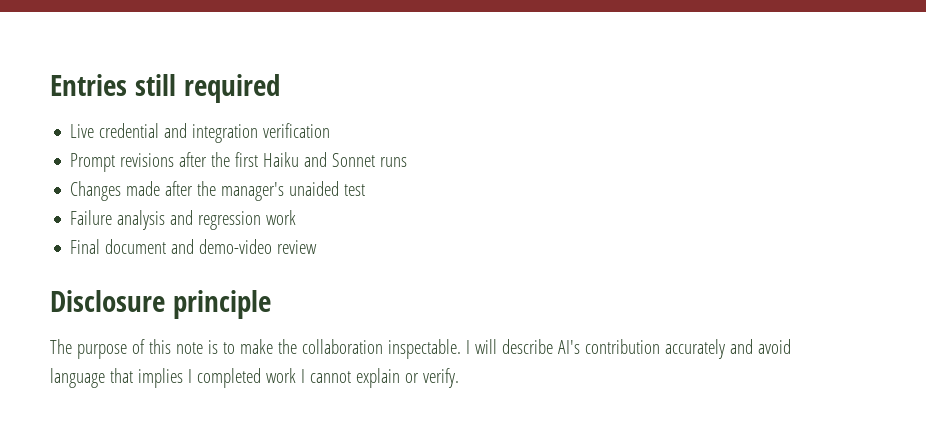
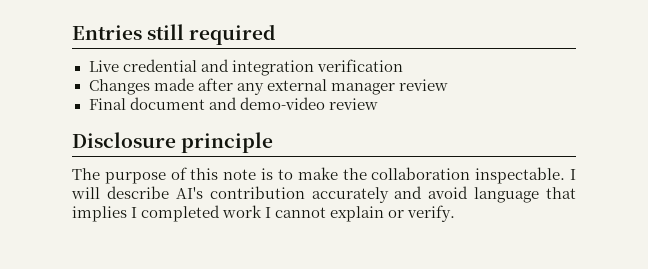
[70,152,408,172] [70,181,366,201] [70,210,297,230] Prompt revisions after the first Haiku and Sonnet runs // Changes made after the manager's unaided test // Failure analysis and regression work -> [88,78,448,95] Changes made after any external manager review

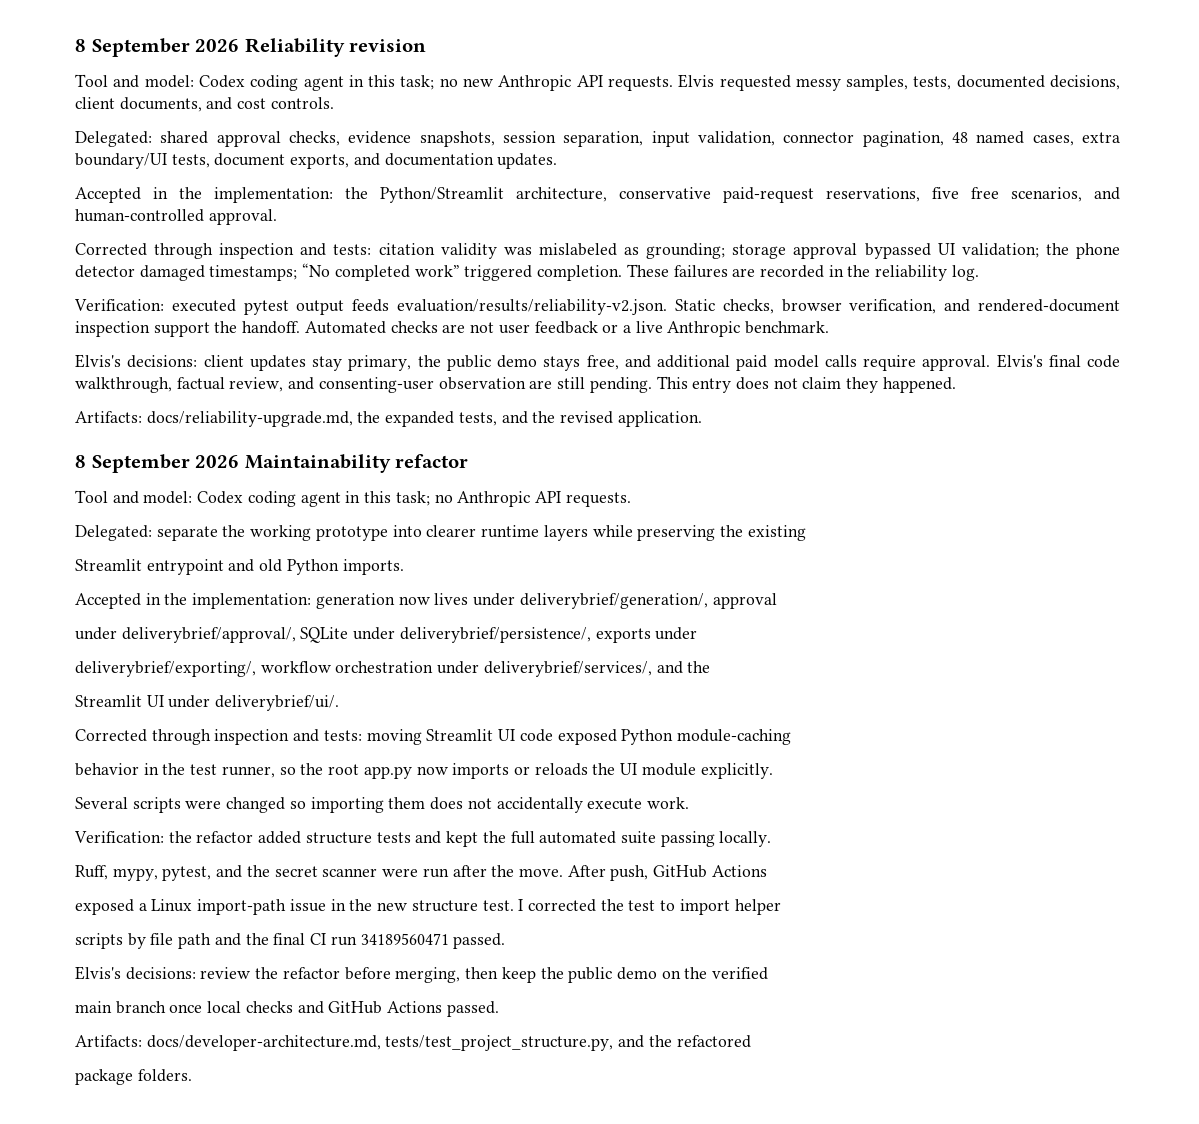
[72,24,277,45] [88,59,403,76] [88,78,448,95] [88,97,378,110] [72,132,274,153] [72,167,576,184] [71,186,576,203] [72,205,456,222] Entries still required // Live credential and integration verification // Changes made after any external manager review // Final document and demo-video review // Disclosure principle // The purpose of this note is to make the collaboration inspectable. I will describe AI's contribution accurately and avoid language that implies I completed work I cannot explain or verify. -> [75,38,427,57] [75,74,1120,91] [75,97,334,112] [75,131,1121,147] [75,153,558,169] [75,187,1120,203] [75,209,277,225] [75,243,1120,259] [75,263,979,281] [74,299,1121,315] [75,321,830,337] [75,354,1120,371] [75,376,956,393] [75,411,702,427] [75,454,469,473] [75,490,631,507] [75,525,806,541] [75,559,404,575] [75,593,777,609] [75,627,698,643] [75,661,711,677] [75,695,340,711] [75,729,791,745] [75,763,773,779] [75,797,689,813] [74,831,772,847] [75,865,767,881] [75,899,781,915] [75,933,506,949] [75,966,769,983] [75,1001,499,1017] [75,1035,751,1051] [75,1069,192,1085] 8 September 2026 Reliability revision // Tool and model: Codex coding agent in this task; no new Anthropic API requests. Elvis requested messy samples, tests, documented decisions, client documents, and cost controls. // Delegated: shared approval checks, evidence snapshots, session separation, input validation, connector pagination, 48 named cases, extra boundary/UI tests, document exports, and documentation updates. // Accepted in the implementation: the Python/Streamlit architecture, conservative paid-request reservations, five free scenarios, and human-controlled approval. // Corrected through inspection and tests: citation validity was mislabeled as grounding; storage approval bypassed UI validation; the phone detector damaged timestamps; “No completed work” triggered completion. These failures are recorded in the reliability log. // Verification: executed pytest output feeds evaluation/results/reliability-v2.json. Static checks, browser verification, and rendered-document inspection support the handoff. Automated checks are not user feedback or a live Anthropic benchmark. // Elvis's decisions: client updates stay primary, the public demo stays free, and additional paid model calls require approval. Elvis's final code walkthrough, factual review, and consenting-user observation are still pending. This entry does not claim they happened. // Artifacts: docs/reliability-upgrade.md, the expanded tests, and the revised application. // 8 September 2026 Maintainability refactor // Tool and model: Codex coding agent in this task; no Anthropic API requests. // Delegated: separate the working prototype into clearer runtime layers while preserving the existing // Streamlit entrypoint and old Python imports. // Accepted in the implementation: generation now lives under deliverybrief/generation/, approval // under deliverybrief/approval/, SQLite under deliverybrief/persistence/, exports under // deliverybrief/exporting/, workflow orchestration under deliverybrief/services/, and the // Streamlit UI under deliverybrief/ui/. // Corrected through inspection and tests: moving Streamlit UI code exposed Python module-caching // behavior in the test runner, so the root app.py now imports or reloads the UI module explicitly. // Several scripts were changed so importing them does not accidentally execute work. // Verification: the refactor added structure tests and kept the full automated suite passing locally. // Ruff, mypy, pytest, and the secret scanner were run after the move. After push, GitHub Actions // exposed a Linux import-path issue in the new structure test. I corrected the test to import helper // scripts by file path and the final CI run 34189560471 passed. // Elvis's decisions: review the refactor before merging, then keep the public demo on the verified // main branch once local checks and GitHub Actions passed. // Artifacts: docs/developer-architecture.md, tests/test_project_structure.py, and the refactored // package folders.

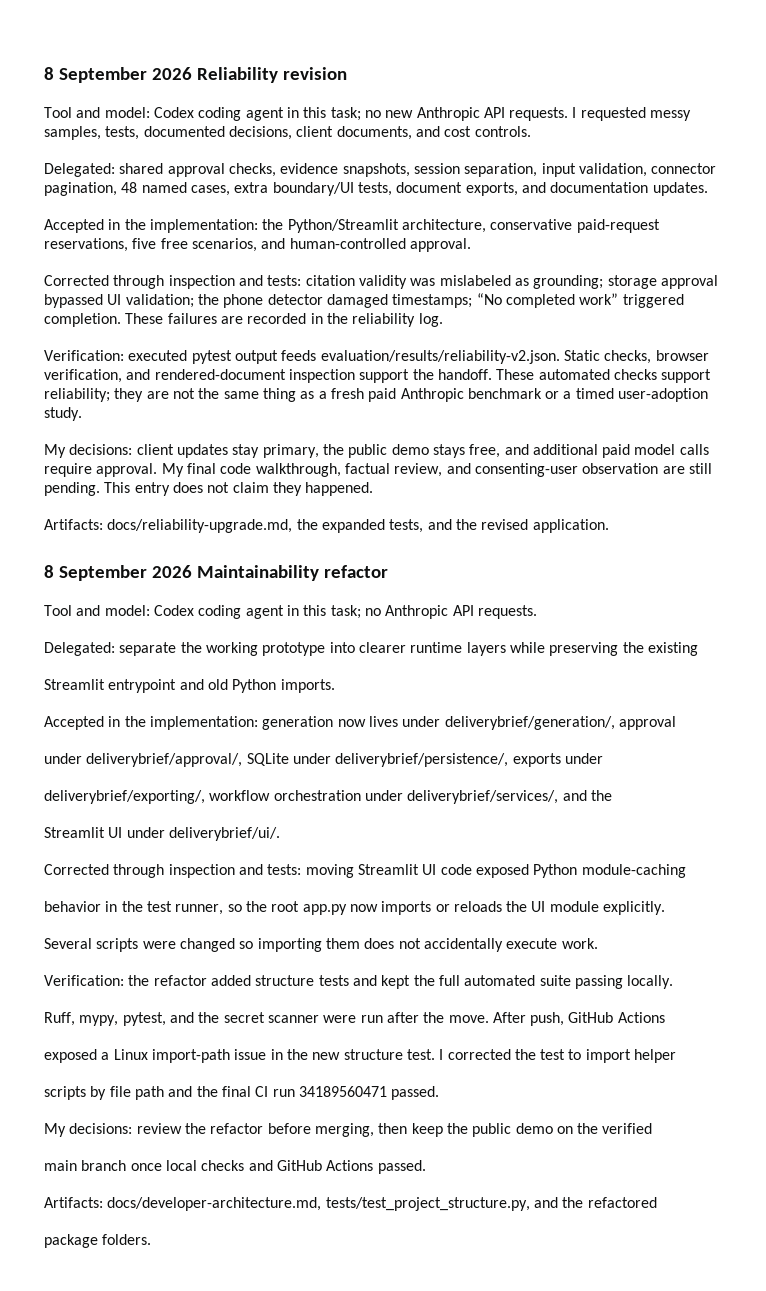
[678,74,715,88] Elvis -> [572,107,577,118] I
[304,321,830,337] [75,354,121,368] Automated checks are not user feedback or a live Anthropic benchmark. // Elvis's -> [496,369,712,383] [44,388,709,402] [44,407,82,421] [44,444,66,458] These automated checks support reliability; they are not the same thing as a fresh paid Anthropic benchmark or a timed user-adoption study. // My
[996,354,1043,368] Elvis's -> [161,463,184,477] My
[75,966,121,980] Elvis's -> [44,1123,66,1137] My

